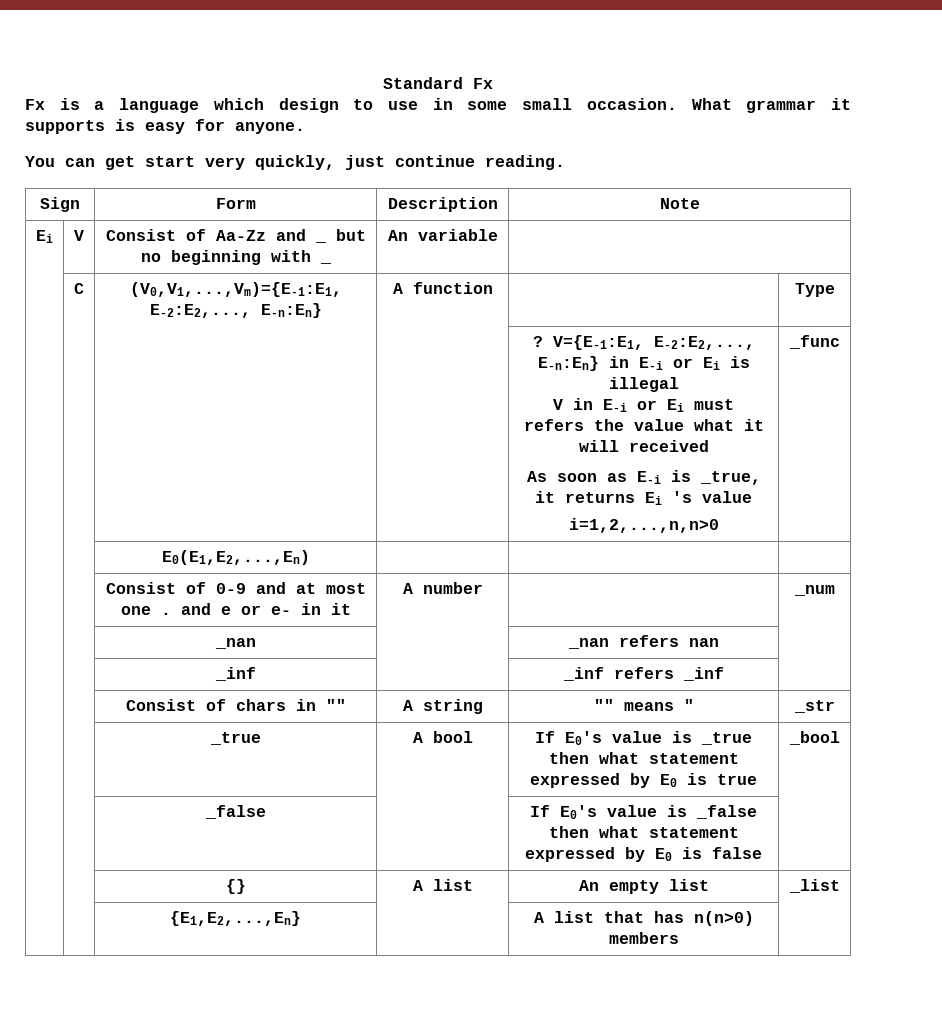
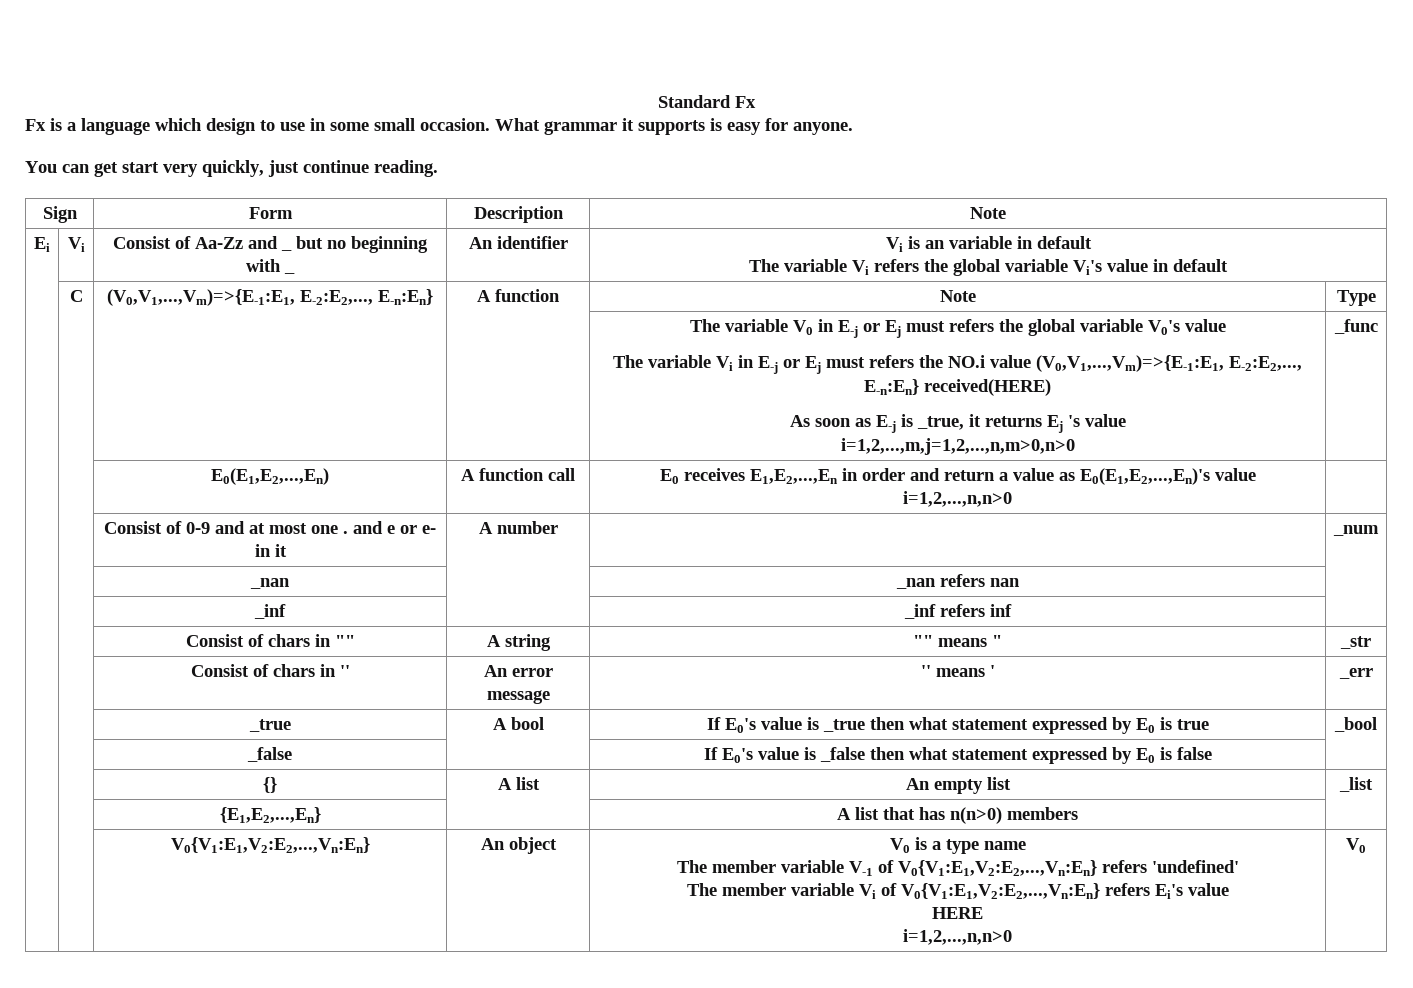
[74,230,84,241] V -> [67,237,85,252] Vi
[417,229,498,241] variable | -> [496,236,568,249] [885,236,1092,252] [749,259,1228,276] identifier | Vi is an variable in default // The variable Vi refers the global variable Vi's value in default
[129,282,342,297] (V0,V1,...,Vm)={E-1:E1, -> [106,289,295,306] (V0,V1,...,Vm)=>{E-1:E1,
(493, 288) none -> [939,290,976,302] Note
[532,335,755,350] [537,356,750,371] [608,377,679,392] [553,398,734,412] [523,419,764,431] [578,440,709,452] ? V={E-1:E1, E-2:E2,..., E-n:En} in E-i or Ei is illegal // V in E-i or Ei must refers the value what it will received -> [689,319,1226,338] [613,355,1302,374] [864,379,1051,396] The variable V0 in E-j or Ej must refers the global variable V0's value // The variable Vi in E-j or Ej must refers the NO.i value (V0,V1,...,Vm)=>{E-1:E1, E-2:E2,..., E-n:En} received(HERE)
[636,471,661,484] E-i -> [875,415,896,433] E-j
[645,492,662,505] Ei -> [1046,415,1063,433] Ej
[568,518,719,533] i=1,2,...,n,n>0 -> [840,438,1075,455] i=1,2,...,m,j=1,2,...,n,m>0,n>0
(310, 557) | -> [461,468,575,481] [659,468,1256,485] [903,491,1012,507] A function call | E0 receives E1,E2,...,En in order and return a value as E0(E1,E2,...,En)'s value // i=1,2,...,n,n>0
[682,667,724,681] _inf -> [989,604,1012,617] inf
(835, 706) none -> [190,664,350,677] [483,665,553,677] [486,690,550,704] [920,665,995,677] [1338,668,1373,679] // | | Consist of chars in '' | An error message | '' means ' | _err
(679, 938) none -> [170,837,370,853] [480,837,557,854] [889,837,1026,854] [676,860,1239,876] [686,883,1229,899] [932,907,983,919] [903,929,1012,945] [1346,838,1366,853] // | | V0{V1:E1,V2:E2,...,Vn:En} | An object | V0 is a type name // The member variable V-1 of V0{V1:E1,V2:E2,...,Vn:En} refers 'undefined' // The member variable Vi of V0{V1:E1,V2:E2,...,Vn:En} refers Ei's value // HERE // i=1,2,...,n,n>0 | V0

